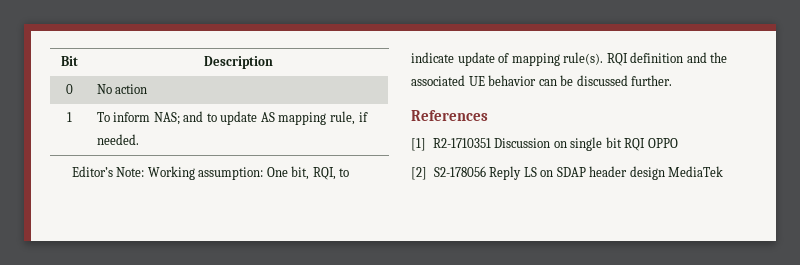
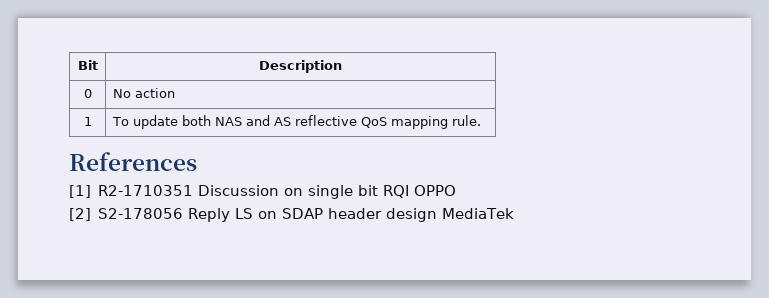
[113,111,368,125] [96,134,139,145] [71,166,350,180] [411,52,728,66] [411,75,673,86] inform NAS; and to update AS mapping rule, if needed. // Editor’s Note: Working assumption: One bit, RQI, to indicate update of mapping rule(s). RQI definition and the associated UE behavior can be discussed further. -> [132,115,481,129] update both NAS and AS reflective QoS mapping rule.

